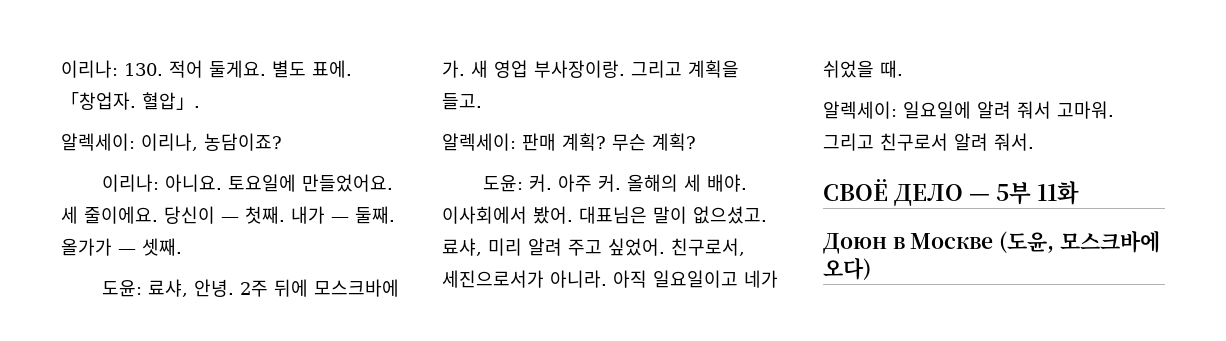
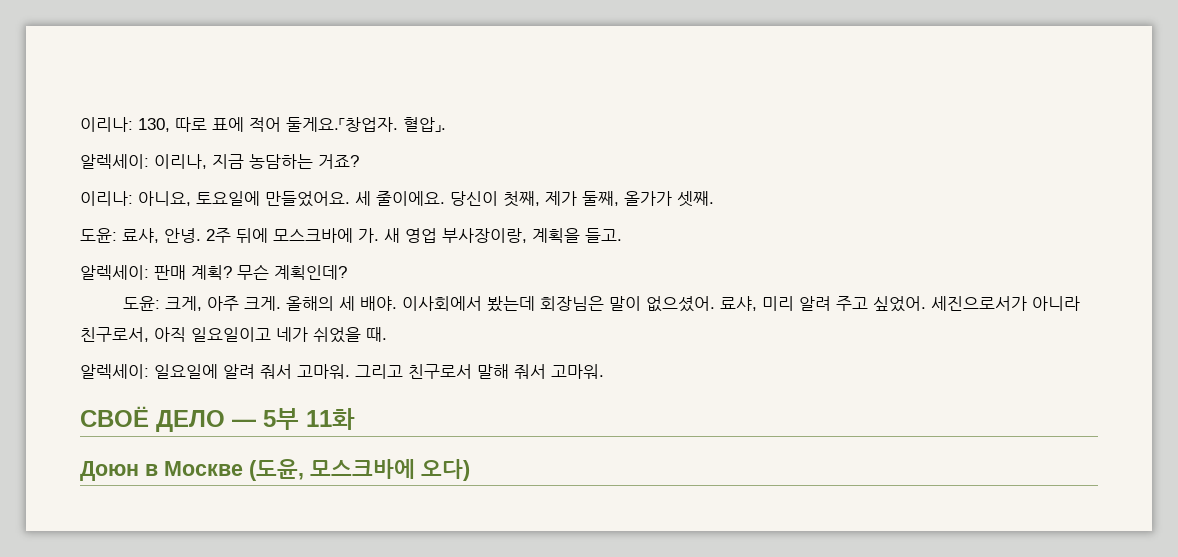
[61,60,352,78] 이리나: 130. 적어 둘게요. 별도 표에. -> [80,117,339,132] 이리나: 130, 따로 표에 적어 둘게요.
[204,133,282,151] [101,174,222,192] 농담이죠? // 이리나: 아니요. -> [212,154,359,169] [80,191,191,206] 지금 농담하는 거죠? // 이리나: 아니요,
[221,206,395,224] [61,238,136,256] — 첫째. 내가 — 둘째. 올가가 — -> [503,191,672,207] 첫째, 제가 둘째, 올가가
[534,60,682,78] 부사장이랑. 그리고 -> [442,228,527,243] 부사장이랑,
[652,133,696,151] [482,174,621,192] 계획? // 도윤: 커. 아주 커. -> [274,265,347,280] [122,296,281,311] 계획인데? // 도윤: 크게, 아주 크게.
[533,206,767,224] 봤어. 대표님은 말이 없으셨고. -> [486,296,715,312] 봤는데 회장님은 말이 없으셨어.
[671,238,745,256] [442,270,607,288] 친구로서, 세진으로서가 아니라. -> [930,296,1080,311] [80,327,149,342] 세진으로서가 아니라 친구로서,
[954,133,1034,151] 알려 줘서. -> [477,364,604,379] 말해 줘서 고마워.

